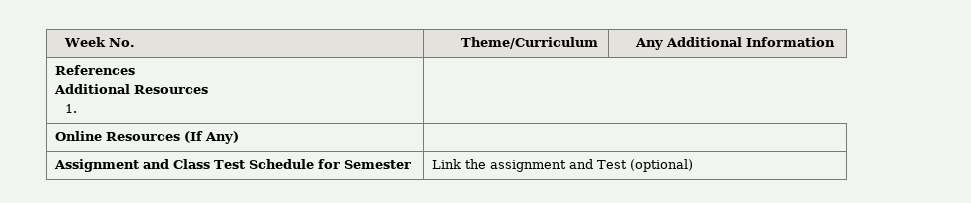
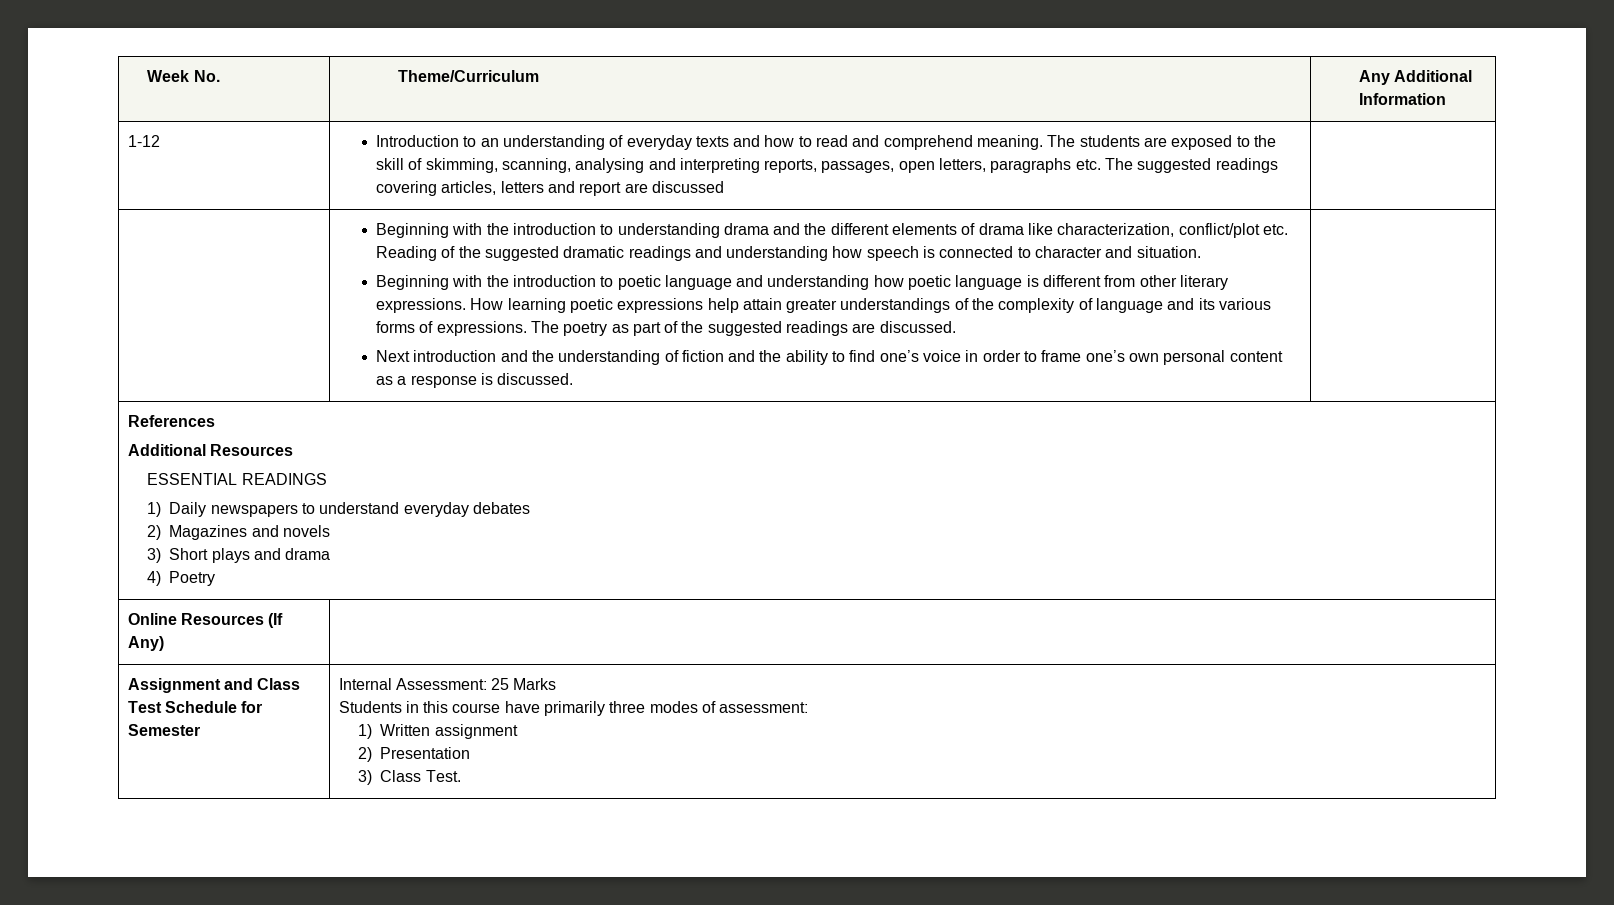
[55,65,136,75] [54,84,209,94] [64,104,77,113] References // Additional Resources // 1. -> [127,135,160,147] [375,135,1276,150] [375,158,1278,173] [375,181,724,196] [375,223,1289,238] [375,246,1201,261] [375,275,1229,290] [375,298,1272,313] [375,321,956,336] [375,350,1283,365] [375,373,574,388] [127,415,215,427] [127,444,293,456] [147,473,327,485] [147,502,530,517] [147,525,330,540] [147,548,331,563] [147,571,216,586] 1-12 | Introduction to an understanding of everyday texts and how to read and comprehend meaning. The students are exposed to the skill of skimming, scanning, analysing and interpreting reports, passages, open letters, paragraphs etc. The suggested readings covering articles, letters and report are discussed | // | Beginning with the introduction to understanding drama and the different elements of drama like characterization, conflict/plot etc. Reading of the suggested dramatic readings and understanding how speech is connected to character and situation. // Beginning with the introduction to poetic language and understanding how poetic language is different from other literary expressions. How learning poetic expressions help attain greater understandings of the complexity of language and its various forms of expressions. The poetry as part of the suggested readings are discussed. // Next introduction and the understanding of fiction and the ability to find one’s voice in order to frame one’s own personal content as a response is discussed. | // References // Additional Resources // ESSENTIAL READINGS // 1) Daily newspapers to understand everyday debates // 2) Magazines and novels // 3) Short plays and drama // 4) Poetry
[432,159,694,172] Link the assignment and Test (optional) -> [338,678,557,690] [338,701,809,716] [358,724,518,739] [358,747,471,762] [358,770,461,785] Internal Assessment: 25 Marks // Students in this course have primarily three modes of assessment: // 1) Written assignment // 2) Presentation // 3) Class Test.

